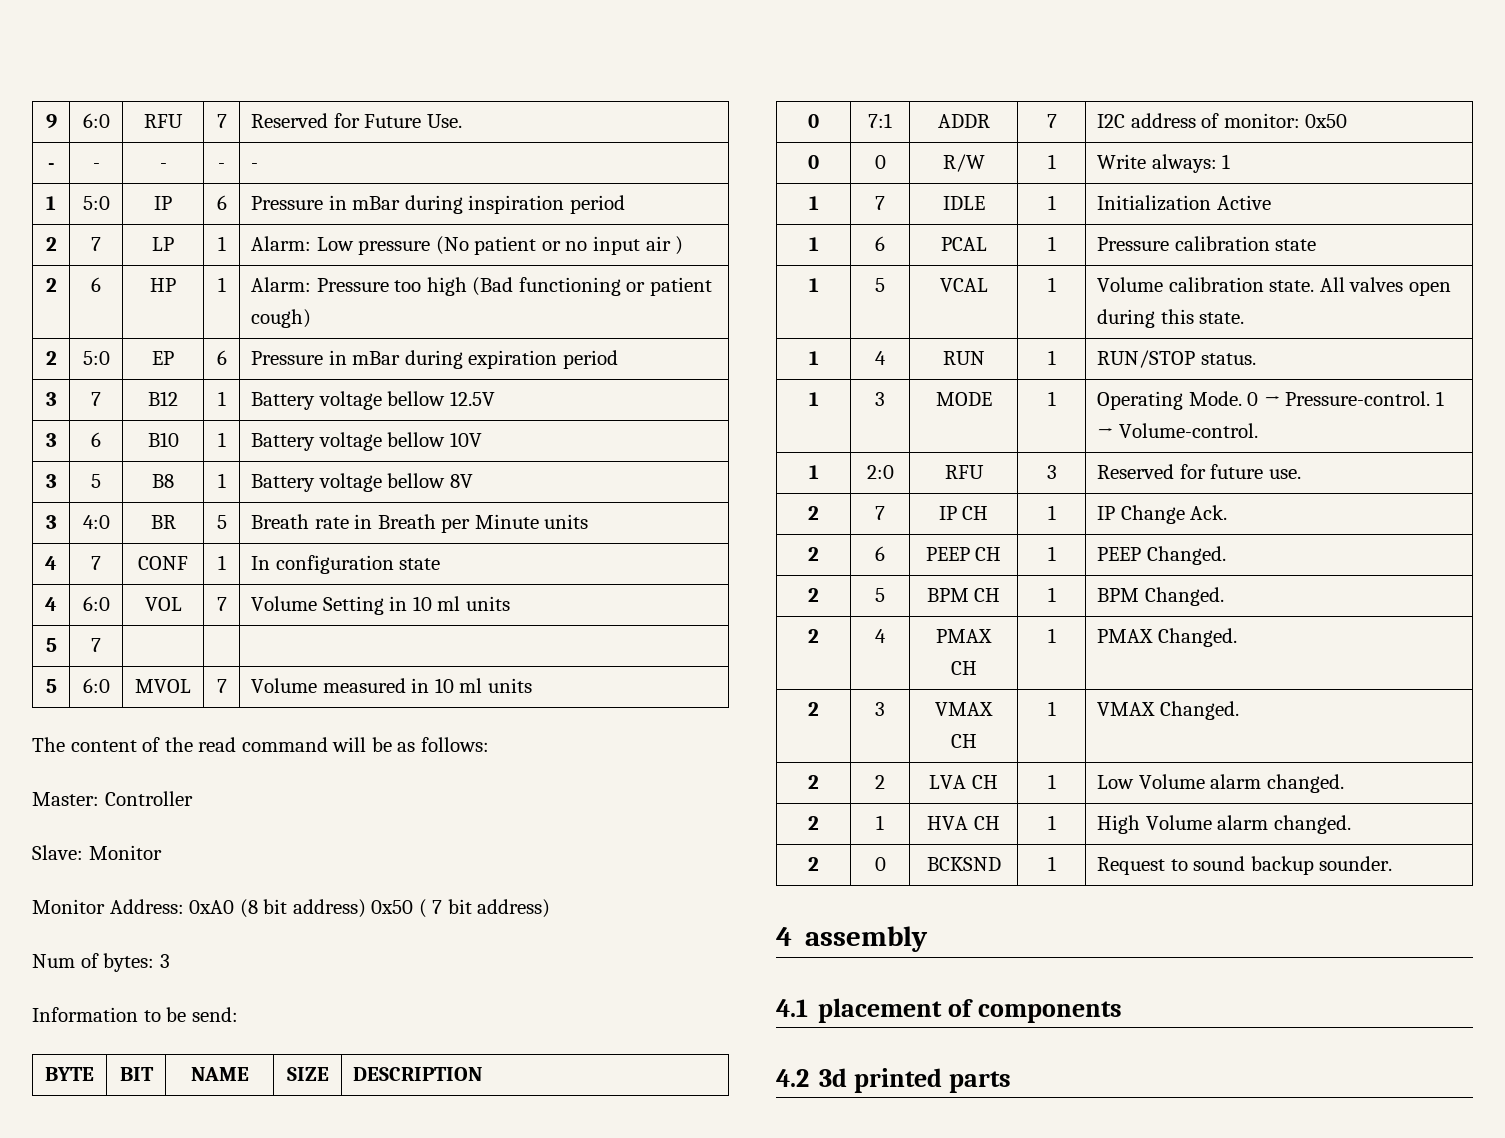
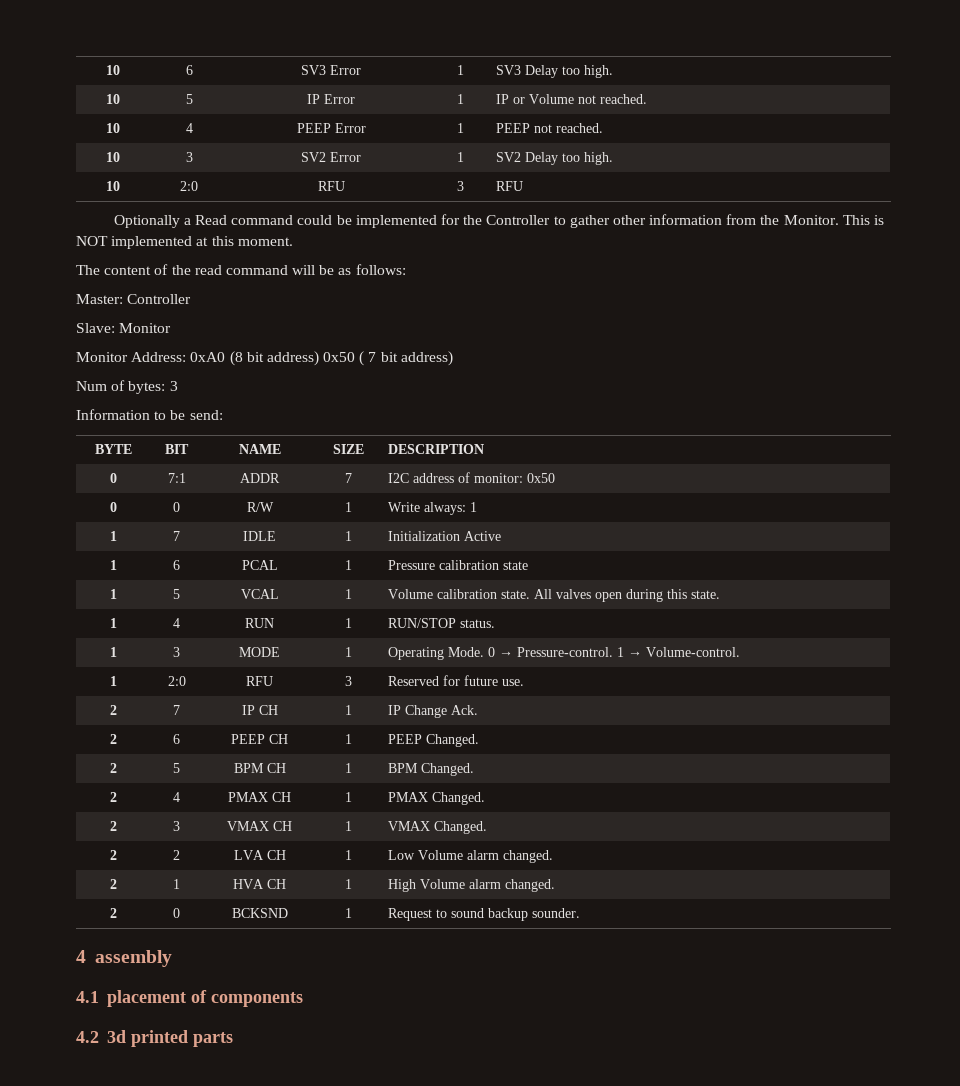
[45,114,57,129] [82,113,110,128] [144,114,183,128] [216,114,227,128] [251,113,462,128] [47,163,55,169] [92,163,100,169] [159,163,167,169] [218,163,225,169] [251,163,259,169] [46,196,56,210] [82,196,110,210] [154,196,172,210] [216,195,227,210] [251,195,625,214] [45,237,57,251] [91,237,101,251] [152,237,174,251] [217,236,226,251] [251,236,684,255] [45,278,57,292] [91,277,101,292] [150,278,176,292] [217,277,226,292] [251,277,712,296] [251,309,312,328] [45,351,57,365] [82,351,110,365] [152,351,174,365] [216,350,227,365] [251,350,618,369] [45,392,57,406] [91,392,101,406] [148,391,178,406] [217,391,226,406] [251,391,495,410] [45,433,57,447] [91,432,101,447] [147,432,179,447] [217,432,226,447] [251,432,482,451] [45,474,57,488] [91,474,101,488] [152,474,174,488] [217,473,226,488] [251,473,473,492] [45,515,57,529] [82,515,110,529] [150,515,176,529] [216,515,227,529] [251,514,589,533] [45,556,57,570] [91,556,101,570] [138,556,188,570] [217,555,226,570] [251,555,441,574] [45,597,57,611] [82,596,110,611] [144,597,182,611] [216,597,227,611] [251,596,510,615] [45,638,57,652] [91,638,101,652] [45,679,57,693] [82,678,110,693] [135,679,191,693] [216,679,227,693] [251,678,532,693] 9 | 6:0 | RFU | 7 | Reserved for Future Use. // - | - | - | - | - // 1 | 5:0 | IP | 6 | Pressure in mBar during inspiration period // 2 | 7 | LP | 1 | Alarm: Low pressure (No patient or no input air ) // 2 | 6 | HP | 1 | Alarm: Pressure too high (Bad functioning or patient cough) // 2 | 5:0 | EP | 6 | Pressure in mBar during expiration period // 3 | 7 | B12 | 1 | Battery voltage bellow 12.5V // 3 | 6 | B10 | 1 | Battery voltage bellow 10V // 3 | 5 | B8 | 1 | Battery voltage bellow 8V // 3 | 4:0 | BR | 5 | Breath rate in Breath per Minute units // 4 | 7 | CONF | 1 | In configuration state // 4 | 6:0 | VOL | 7 | Volume Setting in 10 ml units // 5 | 7 | | | // 5 | 6:0 | MVOL | 7 | Volume measured in 10 ml units -> [105,65,120,75] [185,65,193,75] [301,65,361,75] [456,65,464,75] [495,65,613,78] [105,94,120,104] [185,94,193,104] [307,94,355,104] [456,94,464,104] [495,94,647,104] [105,123,120,133] [185,123,193,133] [296,123,366,133] [456,123,464,133] [495,123,603,133] [105,152,120,162] [185,152,193,162] [301,152,361,162] [456,152,464,162] [495,152,613,165] [105,181,120,191] [180,181,198,191] [317,181,345,191] [456,181,464,191] [495,181,523,191] [113,214,885,228] [76,236,293,249] 10 | 6 | SV3 Error | 1 | SV3 Delay too high. // 10 | 5 | IP Error | 1 | IP or Volume not reached. // 10 | 4 | PEEP Error | 1 | PEEP not reached. // 10 | 3 | SV2 Error | 1 | SV2 Delay too high. // 10 | 2:0 | RFU | 3 | RFU // Optionally a Read command could be implemented for the Controller to gather other information from the Monitor. This is NOT implemented at this moment.

